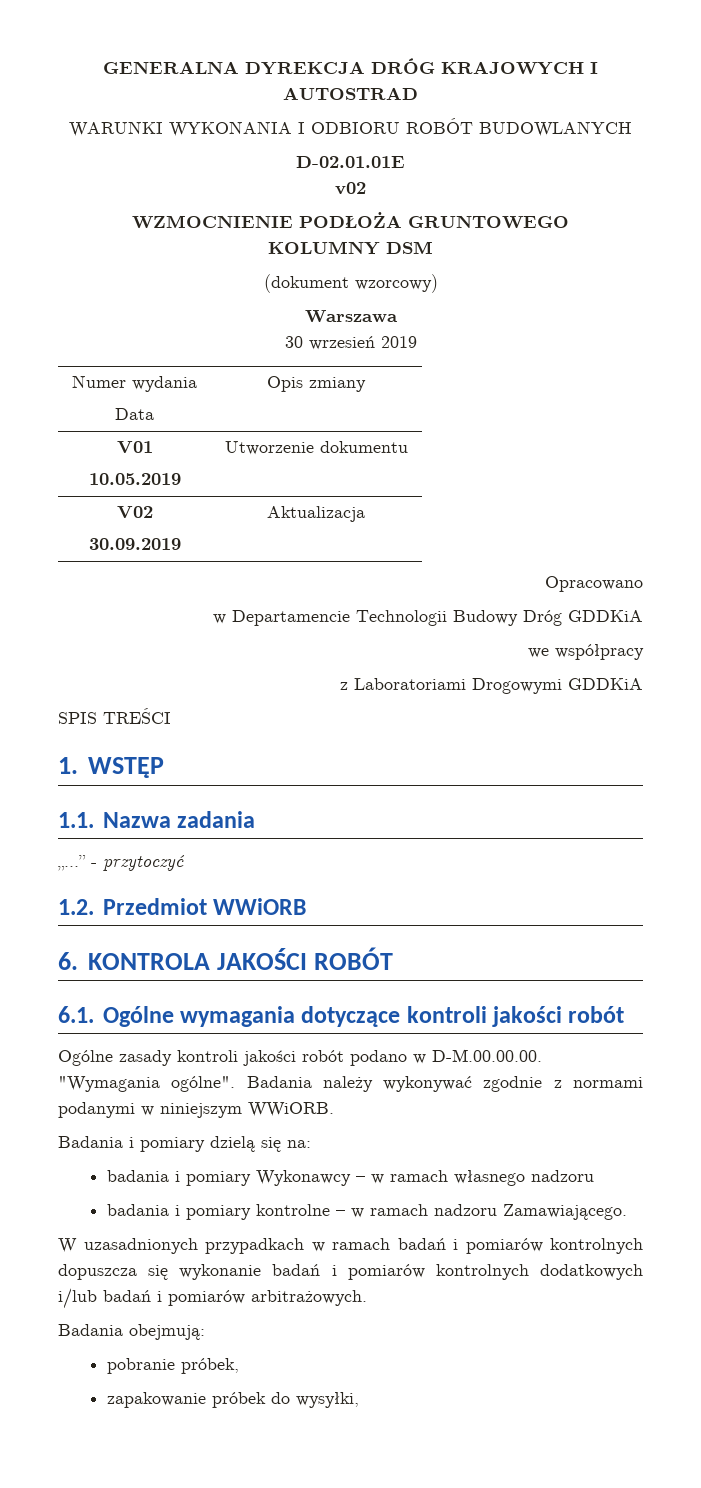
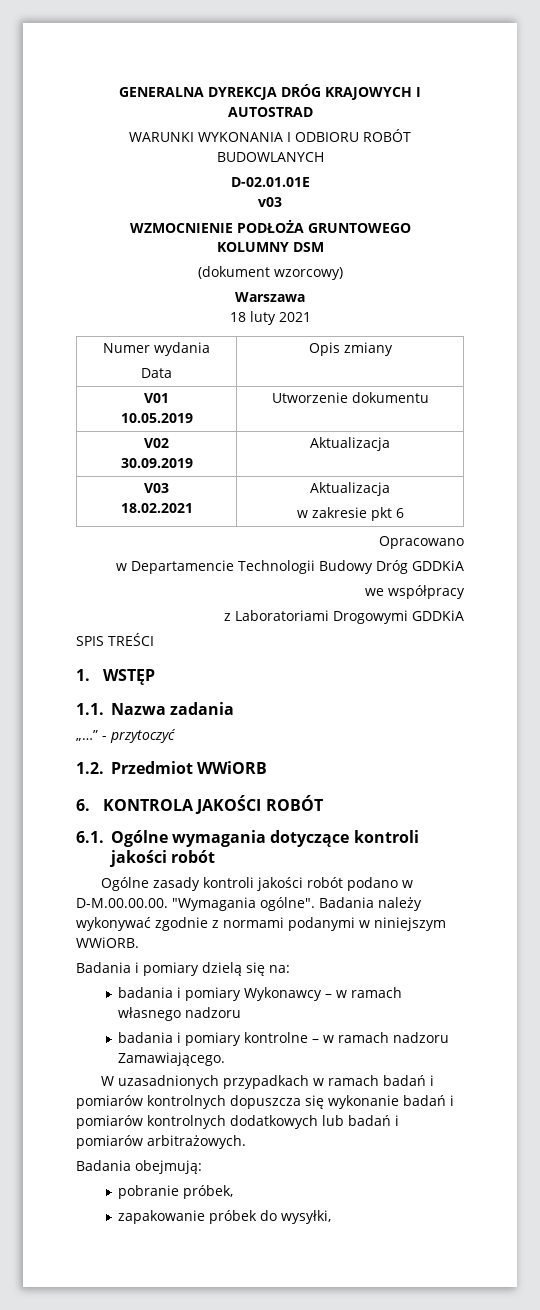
[335,182,366,195] v02 -> [258,197,282,207] v03
[284,336,417,350] 30 wrzesień 2019 -> [229,311,311,325] 18 luty 2021
(365, 514) none -> [144,483,169,493] [120,503,193,513] [310,482,390,496] [296,507,404,521] // V03 // 18.02.2021 | Aktualizacja // w zakresie pkt 6
[58,1288,97,1309] i/lub -> [322,1115,344,1126] lub

